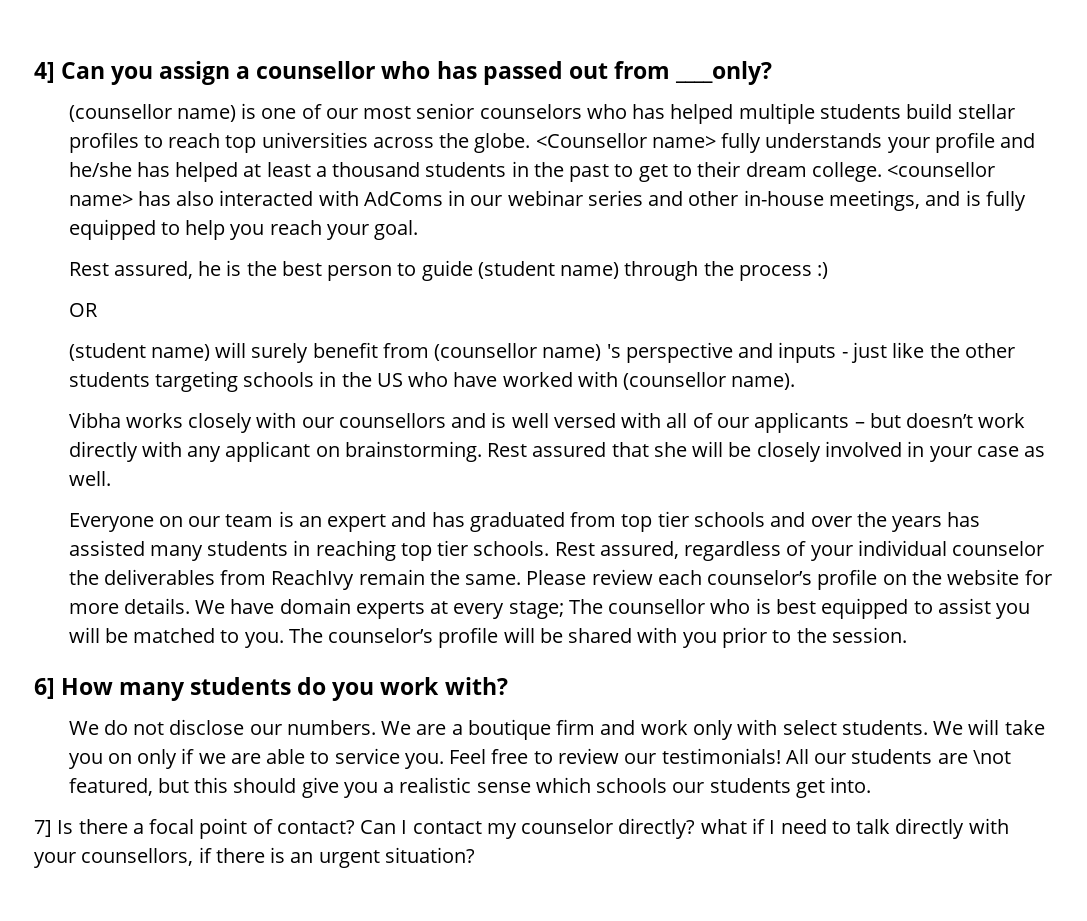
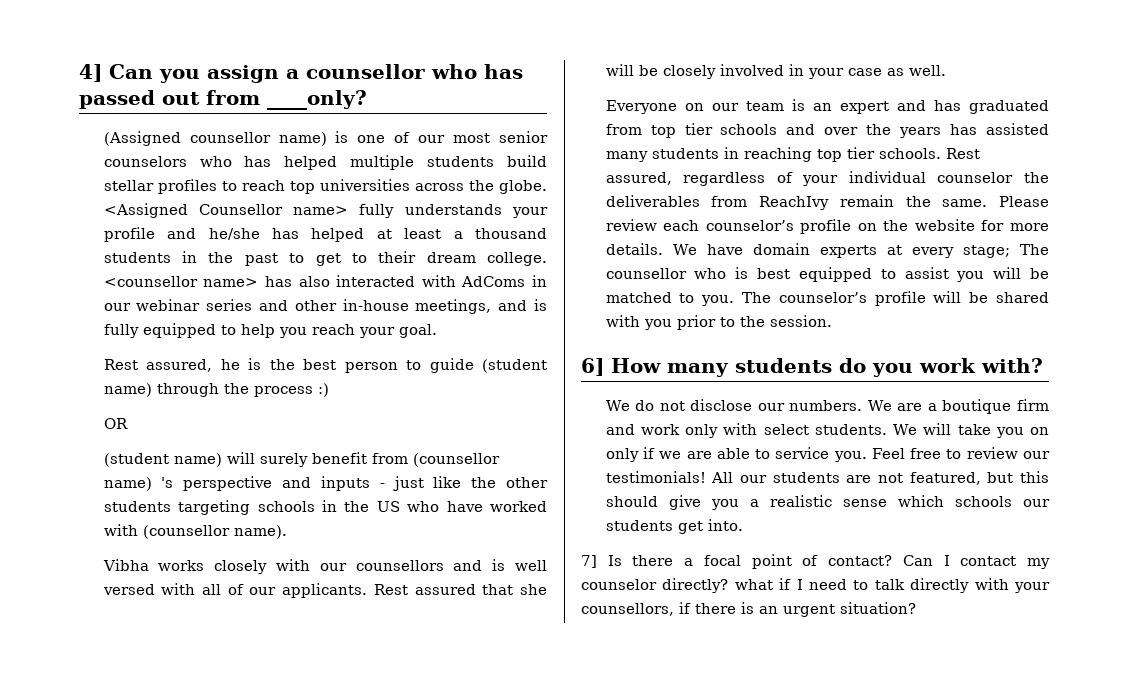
[68,104,172,122] (counsellor -> [103,131,271,146] (Assigned counsellor
[535,133,647,148] <Counsellor -> [103,203,283,218] <Assigned Counsellor
[754,412,1026,433] [68,441,482,462] applicants – but doesn’t work directly with any applicant on brainstorming. -> [282,583,368,598] applicants.
[972,750,1011,764] \not -> [878,473,904,483] not

